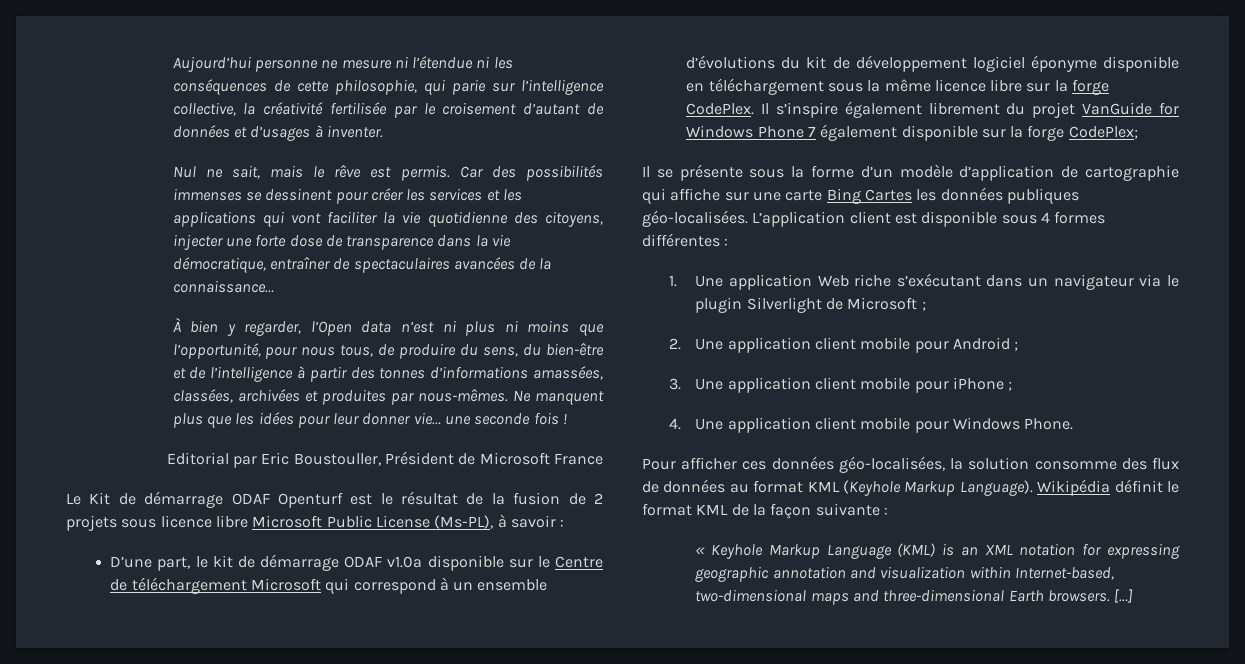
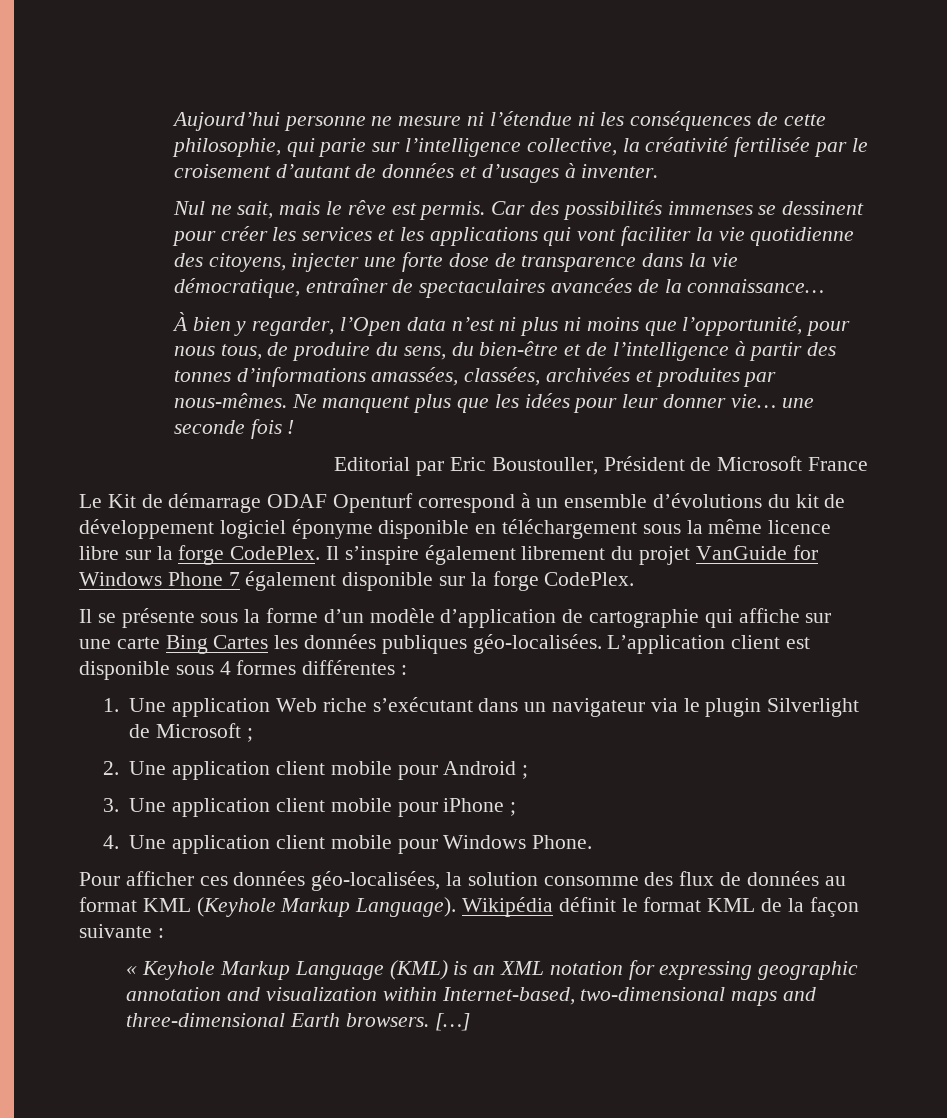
[350,491,603,505] [66,514,565,531] [110,554,604,571] [110,577,350,594] est le résultat de la fusion de 2 projets sous licence libre Microsoft Public License (Ms-PL), à savoir : // D’une part, le kit de démarrage ODAF v1.0a disponible sur le Centre de téléchargement Microsoft qui -> (414, 503) none
[1068,126,1138,139] CodePlex; -> [544,572,635,586] CodePlex.

